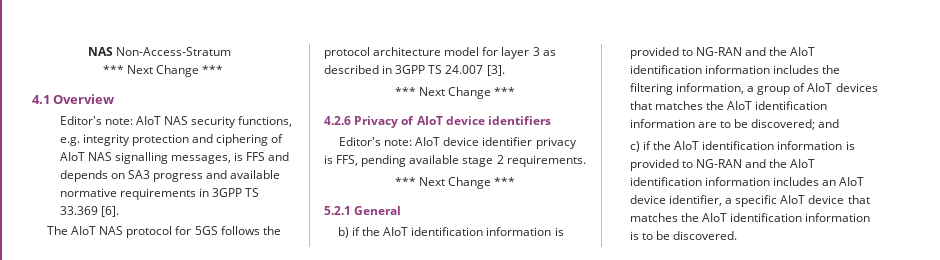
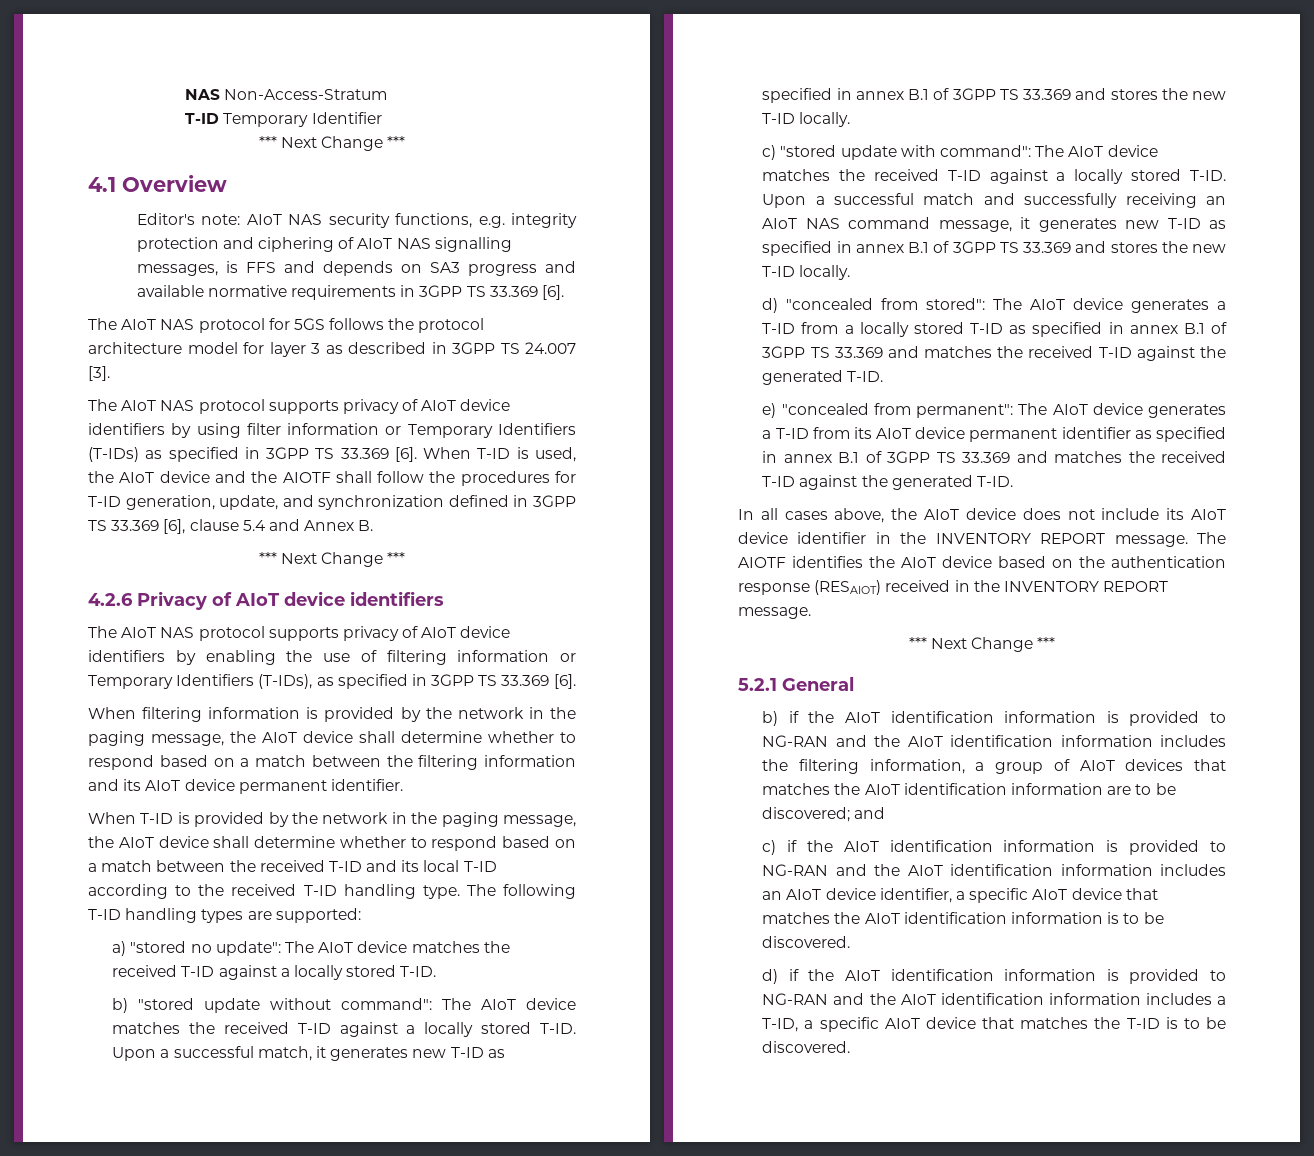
(231, 51) none -> [185,112,382,127] // T-ID Temporary Identifier
(505, 70) none -> [88,399,511,414] [88,423,576,438] [88,447,576,462] [88,471,576,486] [88,495,576,510] [88,519,374,534] // The AIoT NAS protocol supports privacy of AIoT device identifiers by using filter information or Temporary Identifiers (T-IDs) as specified in 3GPP TS 33.369 [6]. When T-ID is used, the AIoT device and the AIOTF shall follow the procedures for T-ID generation, update, and synchronization defined in 3GPP TS 33.369 [6], clause 5.4 and Annex B.
[339,137,577,149] [324,155,586,167] Editor's note: AIoT device identifier privacy is FFS, pending available stage 2 requirements. -> [88,626,511,641] [88,650,576,665] [88,674,576,689] [88,707,576,722] [88,731,576,746] [88,755,576,770] [88,779,403,794] [88,812,576,827] [88,836,576,851] [88,860,497,872] [88,884,576,899] [88,908,361,923] [112,941,510,956] [112,965,437,980] [112,998,576,1013] [112,1022,576,1037] [112,1046,505,1061] [762,88,1226,103] [762,112,851,127] [762,145,1158,160] [762,169,1226,184] [762,193,1226,208] [762,217,1226,232] [762,241,1226,256] [762,265,851,280] [762,298,1226,313] [762,322,1227,337] [762,346,1226,361] [762,370,884,385] [762,403,1226,418] [762,427,1226,442] [762,451,1226,463] [762,475,1014,490] [738,508,1226,523] [738,532,1226,547] [738,556,1226,568] [738,580,1169,595] [738,607,811,619] The AIoT NAS protocol supports privacy of AIoT device identifiers by enabling the use of filtering information or Temporary Identifiers (T-IDs), as specified in 3GPP TS 33.369 [6]. // When filtering information is provided by the network in the paging message, the AIoT device shall determine whether to respond based on a match between the filtering information and its AIoT device permanent identifier. // When T-ID is provided by the network in the paging message, the AIoT device shall determine whether to respond based on a match between the received T-ID and its local T-ID according to the received T-ID handling type. The following T-ID handling types are supported: // a) "stored no update": The AIoT device matches the received T-ID against a locally stored T-ID. // b) "stored update without command": The AIoT device matches the received T-ID against a locally stored T-ID. Upon a successful match, it generates new T-ID as specified in annex B.1 of 3GPP TS 33.369 and stores the new T-ID locally. // c) "stored update with command": The AIoT device matches the received T-ID against a locally stored T-ID. Upon a successful match and successfully receiving an AIoT NAS command message, it generates new T-ID as specified in annex B.1 of 3GPP TS 33.369 and stores the new T-ID locally. // d) "concealed from stored": The AIoT device generates a T-ID from a locally stored T-ID as specified in annex B.1 of 3GPP TS 33.369 and matches the received T-ID against the generated T-ID. // e) "concealed from permanent": The AIoT device generates a T-ID from its AIoT device permanent identifier as specified in annex B.1 of 3GPP TS 33.369 and matches the received T-ID against the generated T-ID. // In all cases above, the AIoT device does not include its AIoT device identifier in the INVENTORY REPORT message. The AIOTF identifies the AIoT device based on the authentication response (RESAIOT) received in the INVENTORY REPORT message.
(738, 235) none -> [762,969,1226,984] [762,993,1226,1005] [762,1017,1226,1032] [762,1041,851,1053] // d) if the AIoT identification information is provided to NG-RAN and the AIoT identification information includes a T-ID, a specific AIoT device that matches the T-ID is to be discovered.

